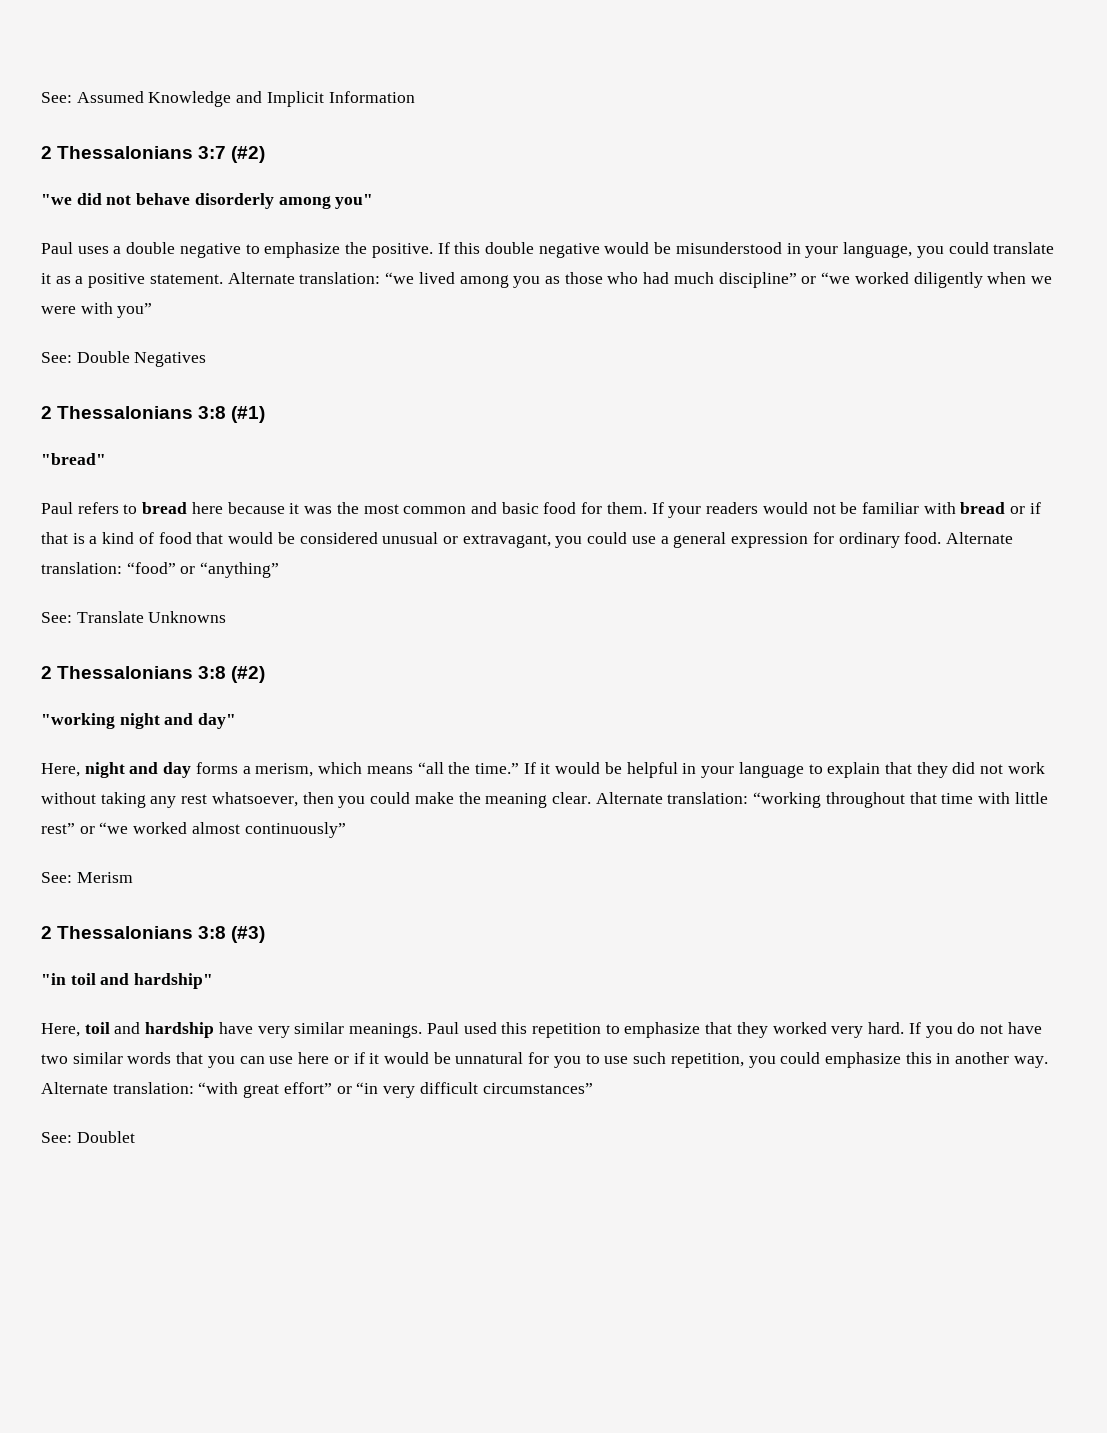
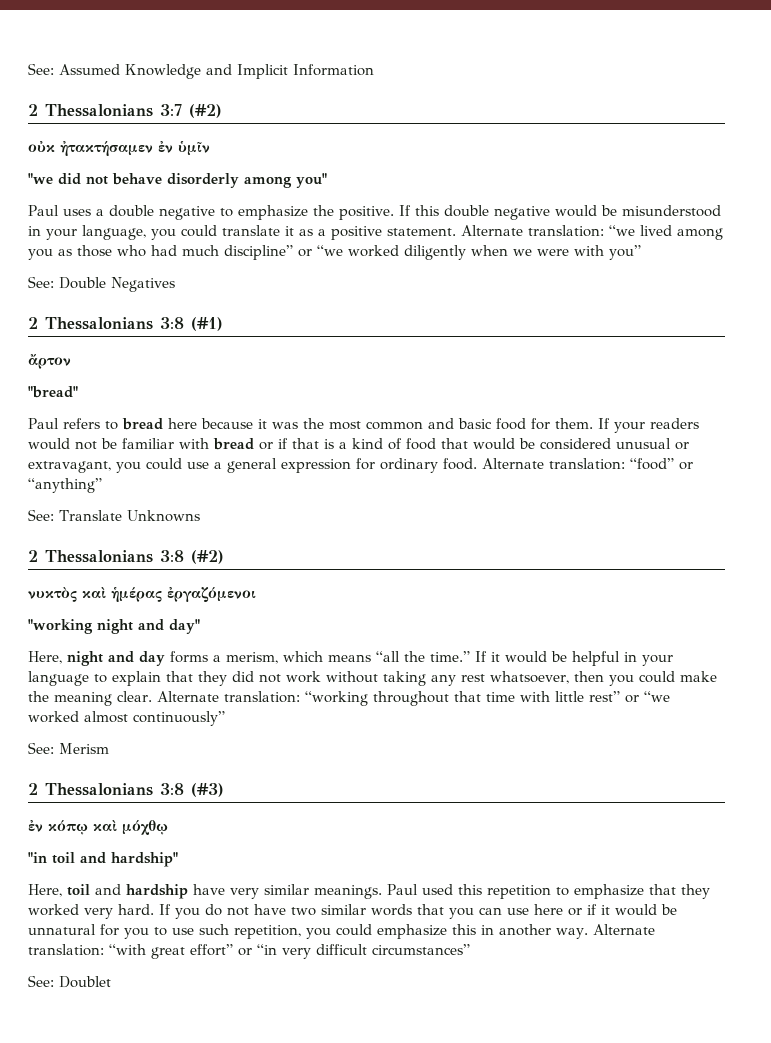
(266, 154) none -> [28,141,210,156] // οὐκ ἠτακτήσαμεν ἐν ὑμῖν
(266, 414) none -> [28,354,71,369] // ἄρτον
(266, 674) none -> [28,587,256,602] // νυκτὸς καὶ ἡμέρας ἐργαζόμενοι
(266, 934) none -> [28,820,168,835] // ἐν κόπῳ καὶ μόχθῳ

